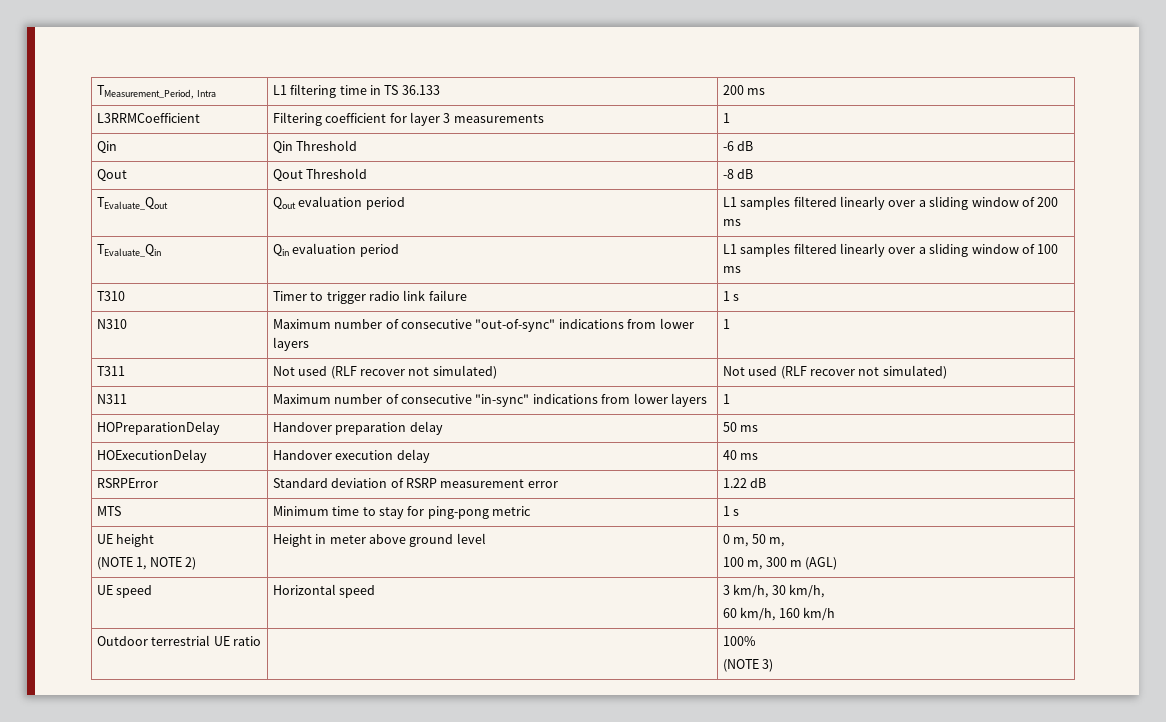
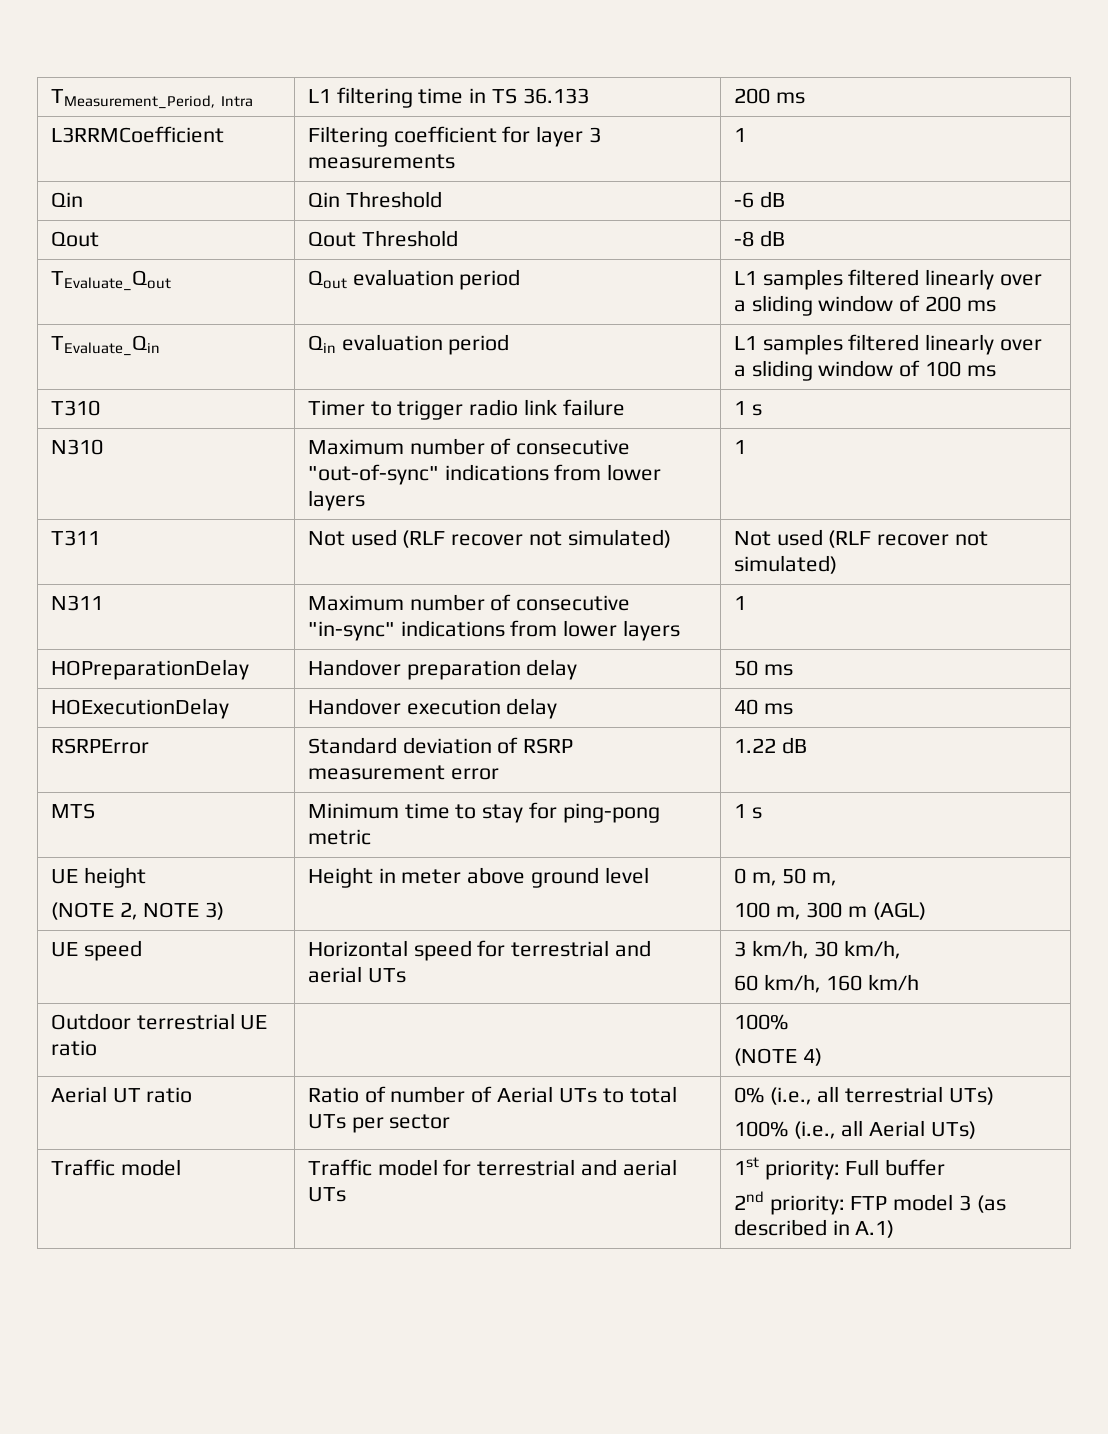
[136,557,197,570] 1, NOTE 2) -> [119,902,225,920] 2, NOTE 3)
(376, 591) none -> [477,940,652,957] [307,966,406,983] for terrestrial and aerial UTs
[762,659,774,672] 3) -> [802,1048,822,1066] [50,1086,193,1103] [307,1086,677,1103] [307,1114,451,1133] [733,1086,995,1105] [733,1120,977,1139] [50,1159,181,1176] [307,1159,677,1176] [307,1187,346,1202] [733,1157,946,1180] [733,1191,1006,1215] [733,1219,895,1238] 4) // Aerial UT ratio | Ratio of number of Aerial UTs to total UTs per sector | 0% (i.e., all terrestrial UTs) // 100% (i.e., all Aerial UTs) // Traffic model | Traffic model for terrestrial and aerial UTs | 1st priority: Full buffer // 2nd priority: FTP model 3 (as described in A.1)

